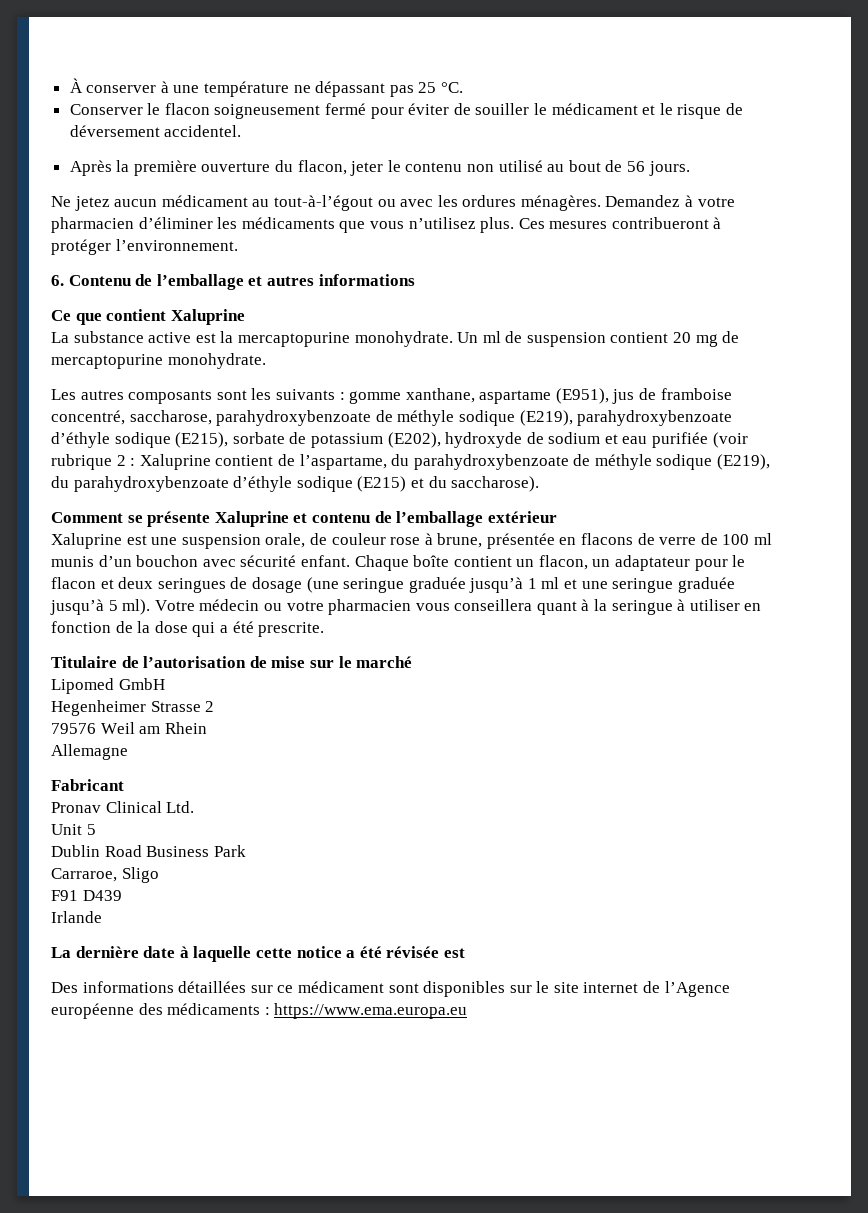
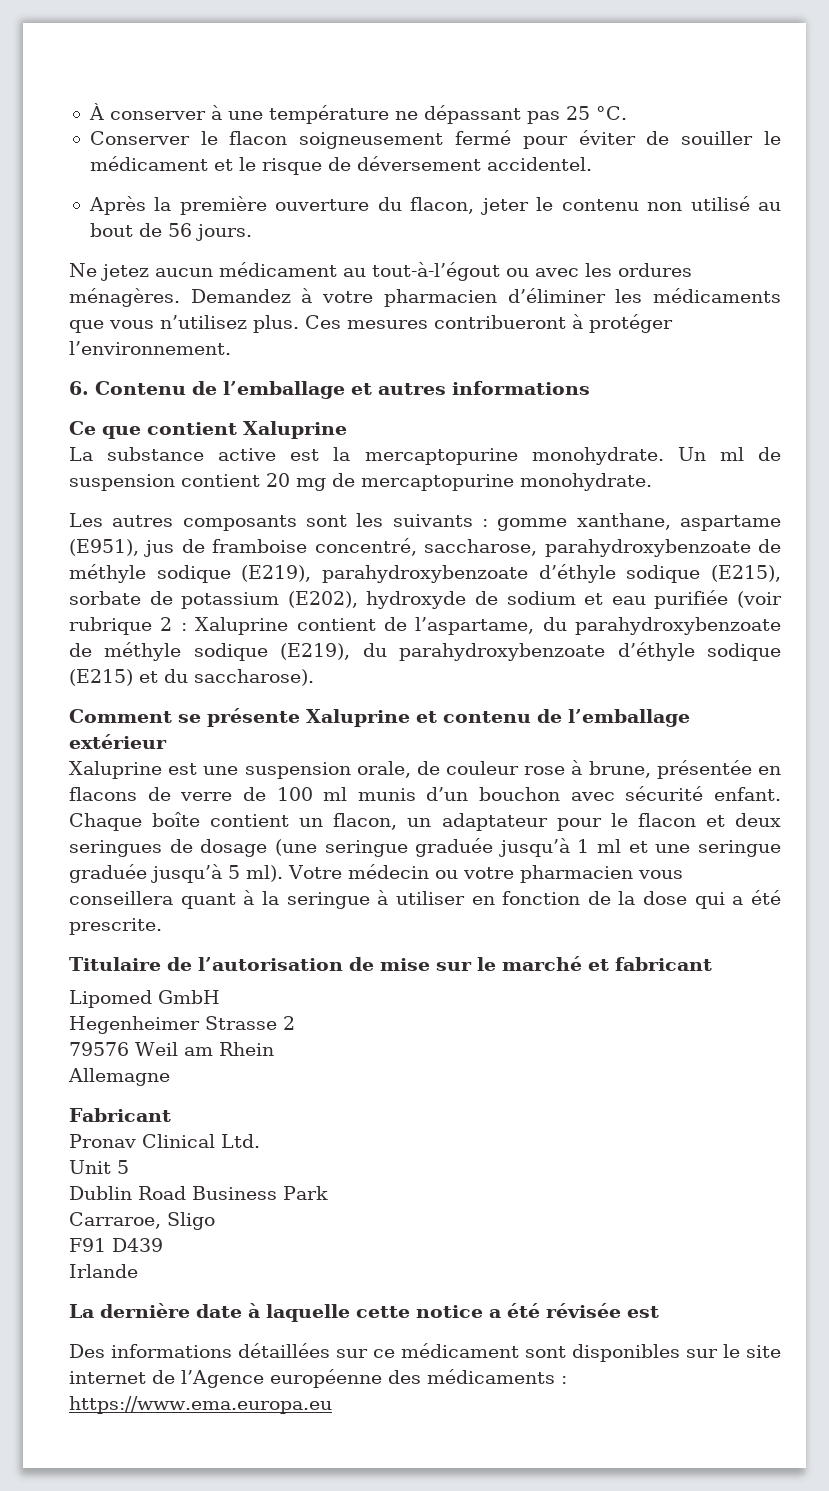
(413, 662) none -> [588,957,712,971] et fabricant

